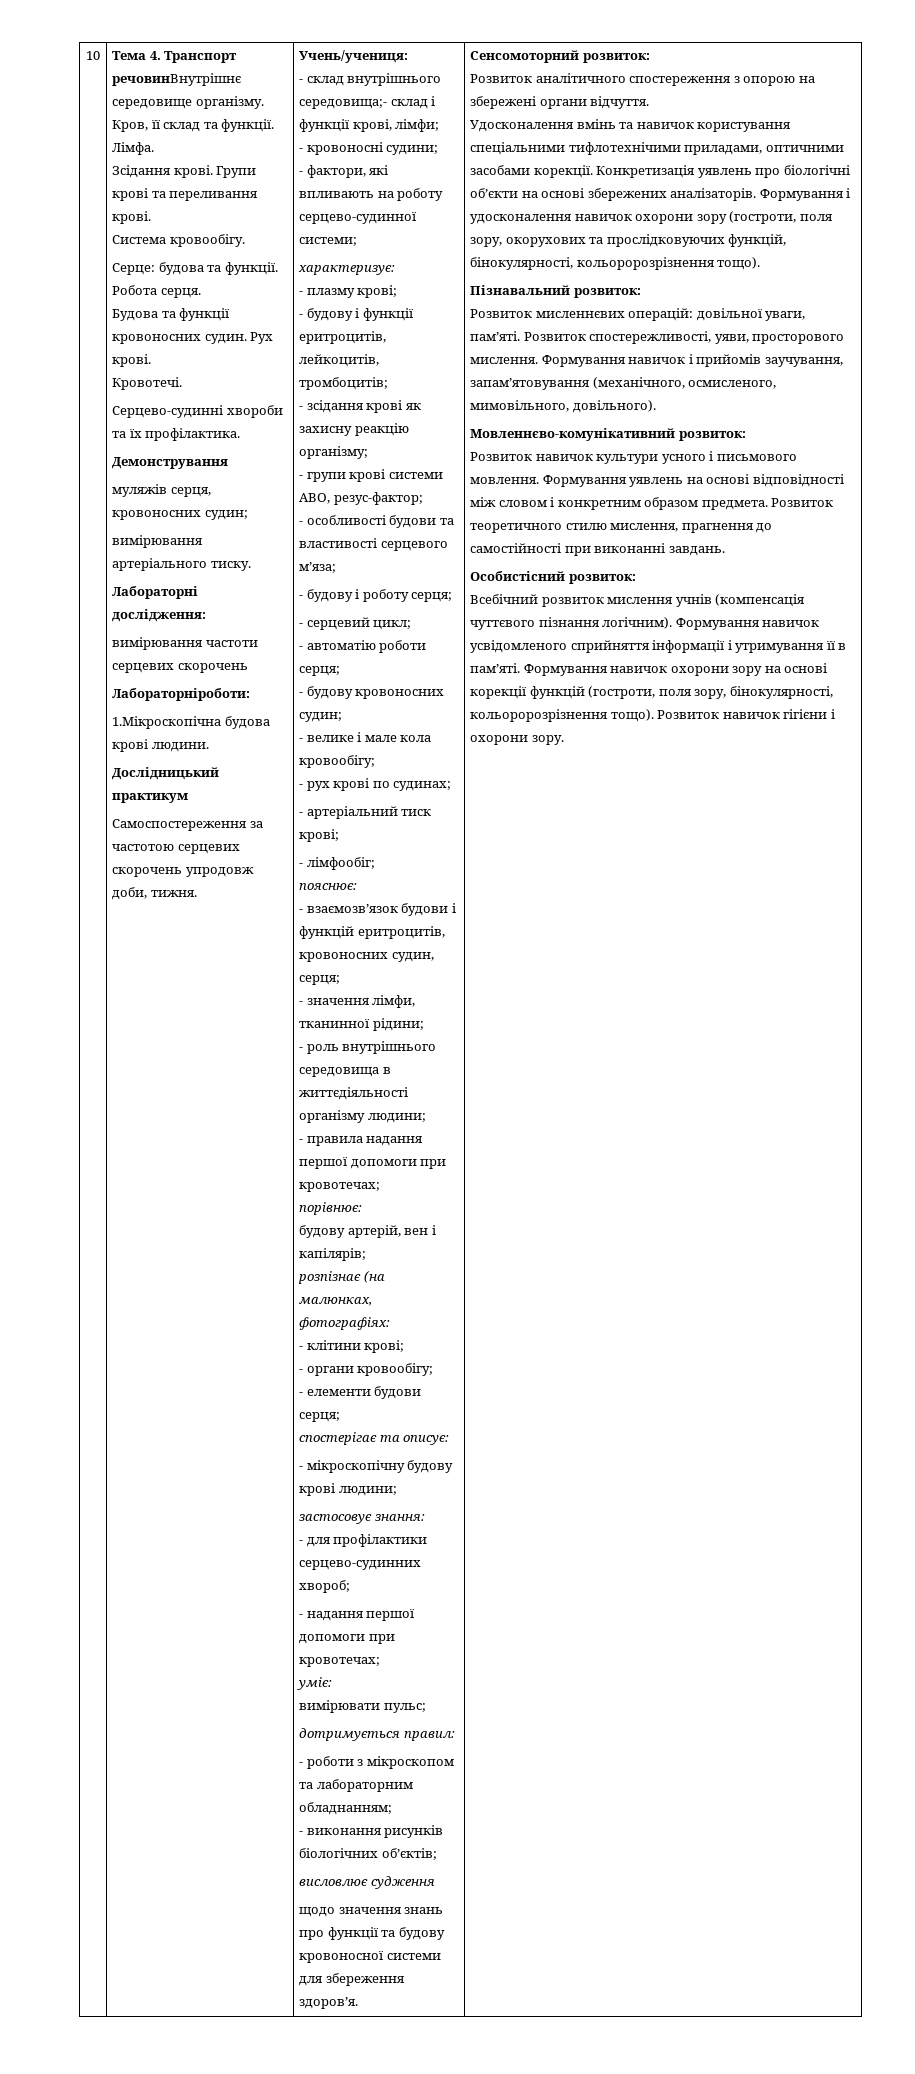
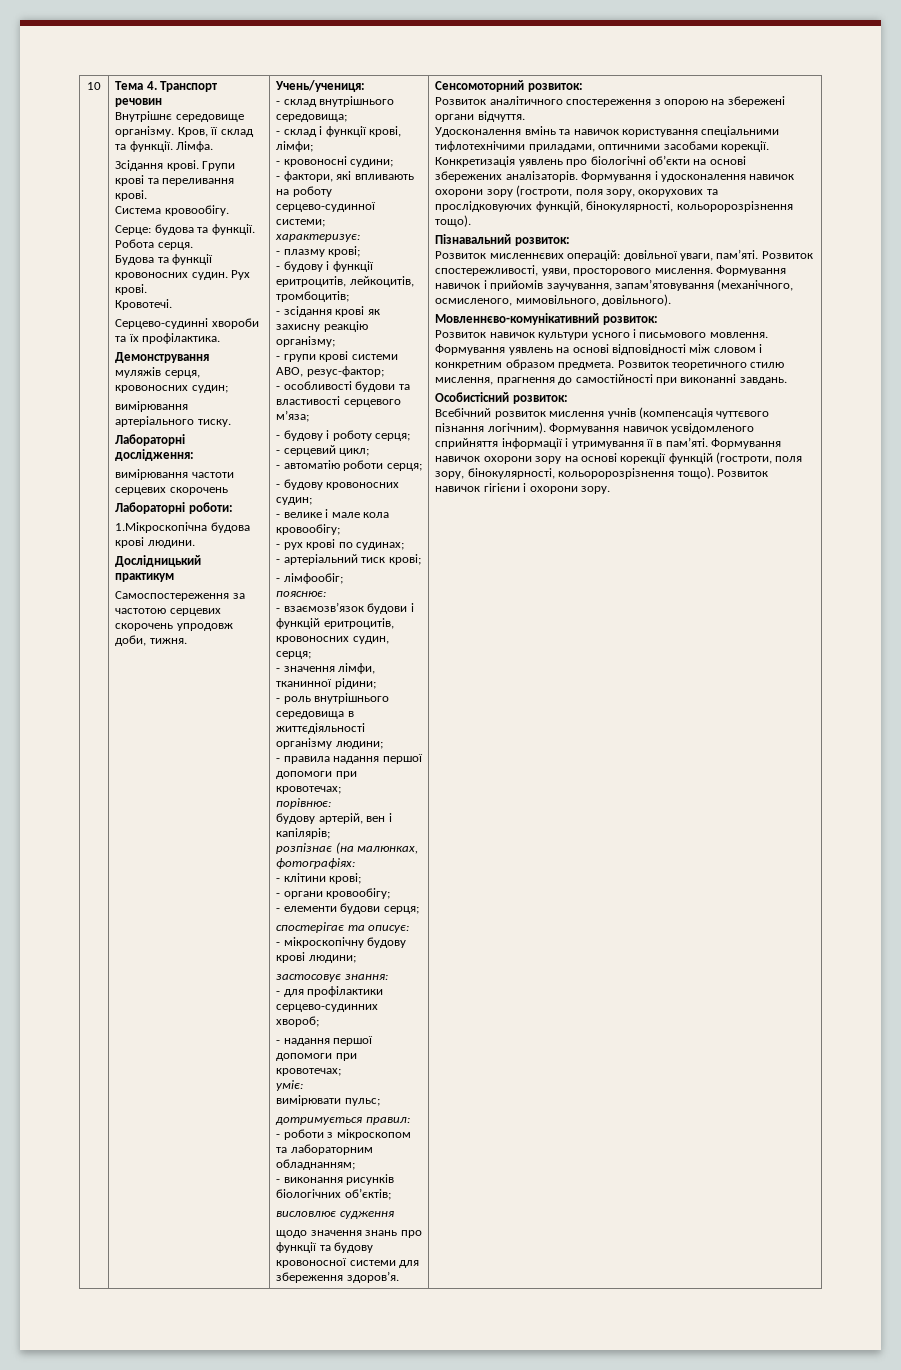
[112,73,242,86] речовинВнутрішнє -> [115,98,163,107] [115,111,173,122] речовин // Внутрішнє
[112,688,251,701] Лабораторніроботи: -> [115,502,233,514] Лабораторні роботи:
[299,99,388,109] середовища;- -> [276,114,348,122] [276,131,281,135] середовища; // -

